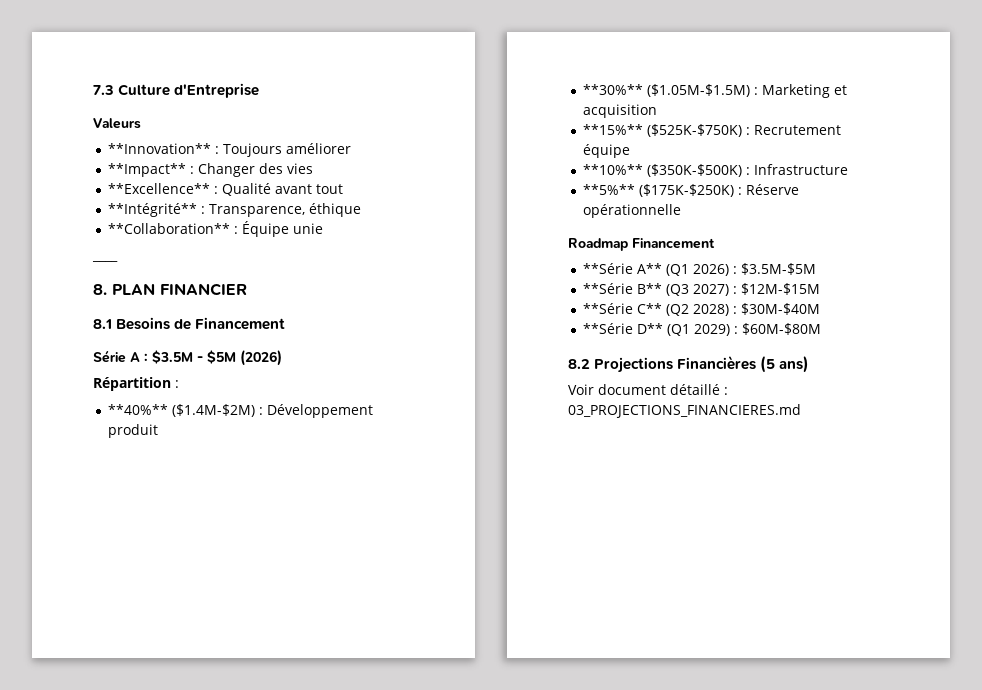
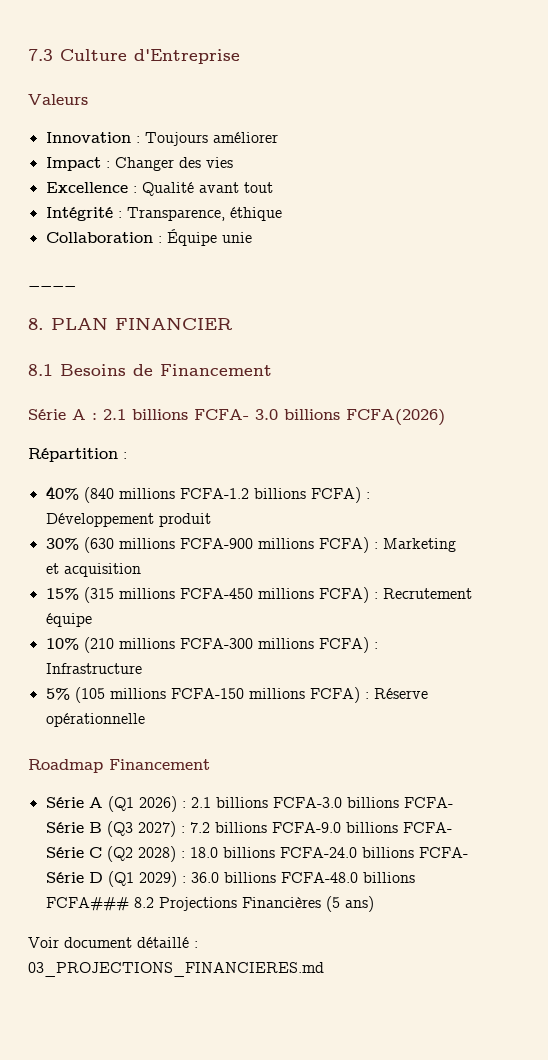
[107,143,211,154] **Innovation** -> [45,132,131,143] Innovation
[107,163,186,177] **Impact** -> [45,157,101,171] Impact
[107,183,210,194] **Excellence** -> [45,182,128,193] Excellence
[107,203,197,217] **Intégrité** -> [45,207,113,221] Intégrité
[107,223,230,234] **Collaboration** -> [45,232,153,243] Collaboration
[152,350,282,366] [93,377,179,391] [107,404,373,418] [107,424,158,438] [582,84,847,98] [582,104,657,118] [582,124,841,137] [582,144,630,158] [582,164,848,177] [582,184,734,197] $3.5M - $5M (2026) // Répartition : // **40%** ($1.4M-$2M) : Développement produit // **30%** ($1.05M-$1.5M) : Marketing et acquisition // **15%** ($525K-$750K) : Recrutement équipe // **10%** ($350K-$500K) : Infrastructure // **5%** ($175K-$250K) -> [103,409,445,426] [28,448,127,462] [45,486,370,503] [45,513,211,527] [45,537,456,553] [45,563,141,577] [45,587,472,603] [45,613,92,627] [45,637,378,653] [45,663,142,674] [45,687,360,703] 2.1 billions FCFA- 3.0 billions FCFA(2026) // Répartition : // 40% (840 millions FCFA-1.2 billions FCFA) : Développement produit // 30% (630 millions FCFA-900 millions FCFA) : Marketing et acquisition // 15% (315 millions FCFA-450 millions FCFA) : Recrutement équipe // 10% (210 millions FCFA-300 millions FCFA) : Infrastructure // 5% (105 millions FCFA-150 millions FCFA)
[582,263,662,274] **Série A** -> [45,797,103,808] Série A
[740,263,816,275] [582,283,820,296] [582,303,820,316] [582,323,821,336] $3.5M-$5M // **Série B** (Q3 2027) : $12M-$15M // **Série C** (Q2 2028) : $30M-$40M // **Série D** (Q1 2029) : $60M-$80M // -> [190,797,453,808] [45,821,452,837] [45,846,468,862] [45,871,415,887] [45,897,129,911] 2.1 billions FCFA-3.0 billions FCFA- Série B (Q3 2027) : 7.2 billions FCFA-9.0 billions FCFA- Série C (Q2 2028) : 18.0 billions FCFA-24.0 billions FCFA- Série D (Q1 2029) : 36.0 billions FCFA-48.0 billions FCFA###

